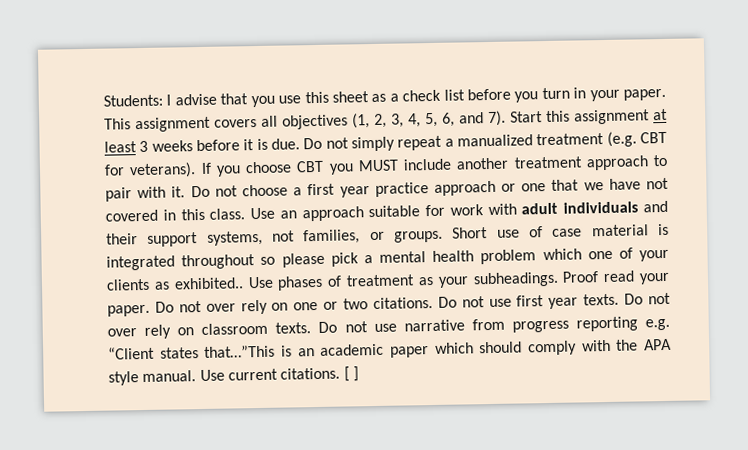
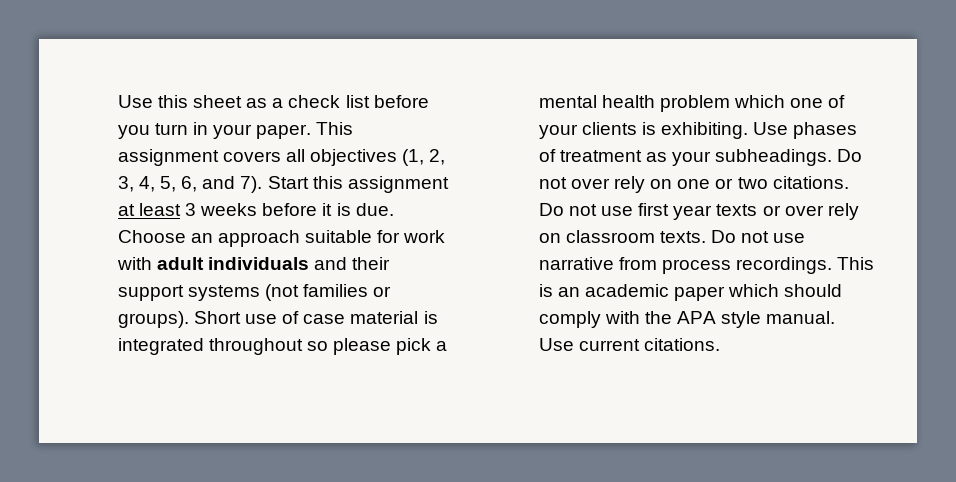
[103,93,302,108] Students: I advise that you use -> [117,95,153,108] Use
[303,131,667,152] [104,154,668,179] [105,177,669,202] [105,207,276,222] Do not simply repeat a manualized treatment (e.g. CBT for veterans). If you choose CBT you MUST include another treatment approach to pair with it. Do not choose a first year practice approach or one that we have not covered in this class. Use -> [117,230,186,243] Choose
[206,229,444,246] systems, not families, or groups. -> [187,284,392,301] [117,311,189,328] systems (not families or groups).
[153,277,244,290] as exhibited.. -> [642,122,749,139] is exhibiting.
[562,270,670,285] [107,304,151,317] Proof read your paper. -> (833, 157) none
[583,292,671,306] texts. Do not -> [716,204,781,216] texts or
[511,316,670,333] [108,344,276,360] progress reporting e.g. “Client states that…”This -> [662,257,875,274] process recordings. This
[343,366,359,382] [ ] -> (721, 344) none

